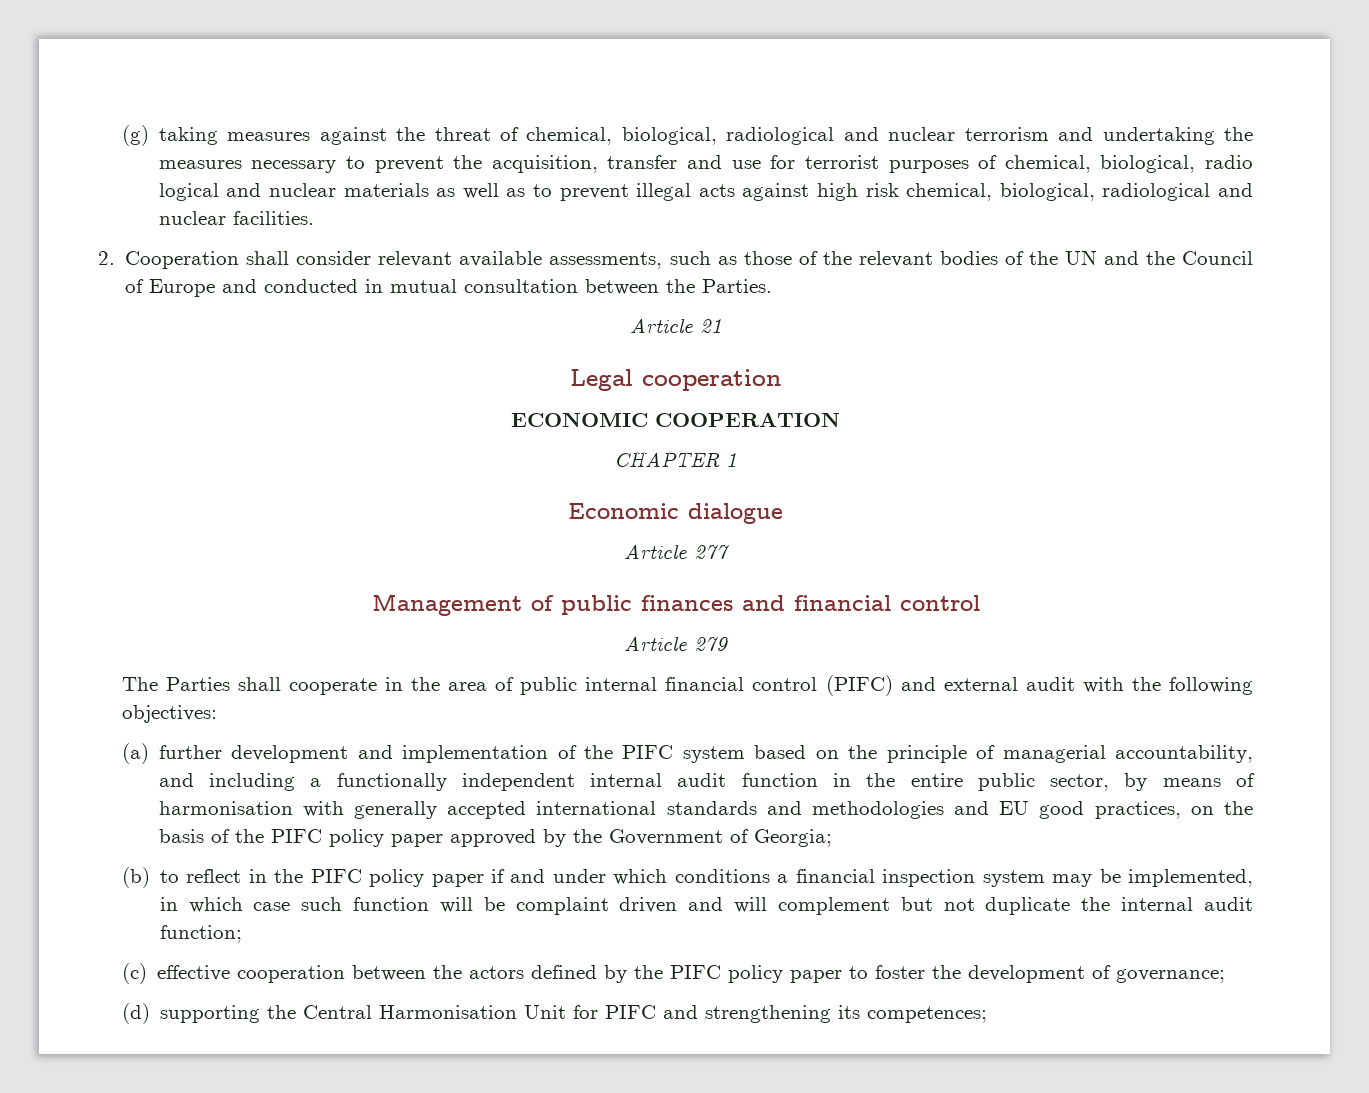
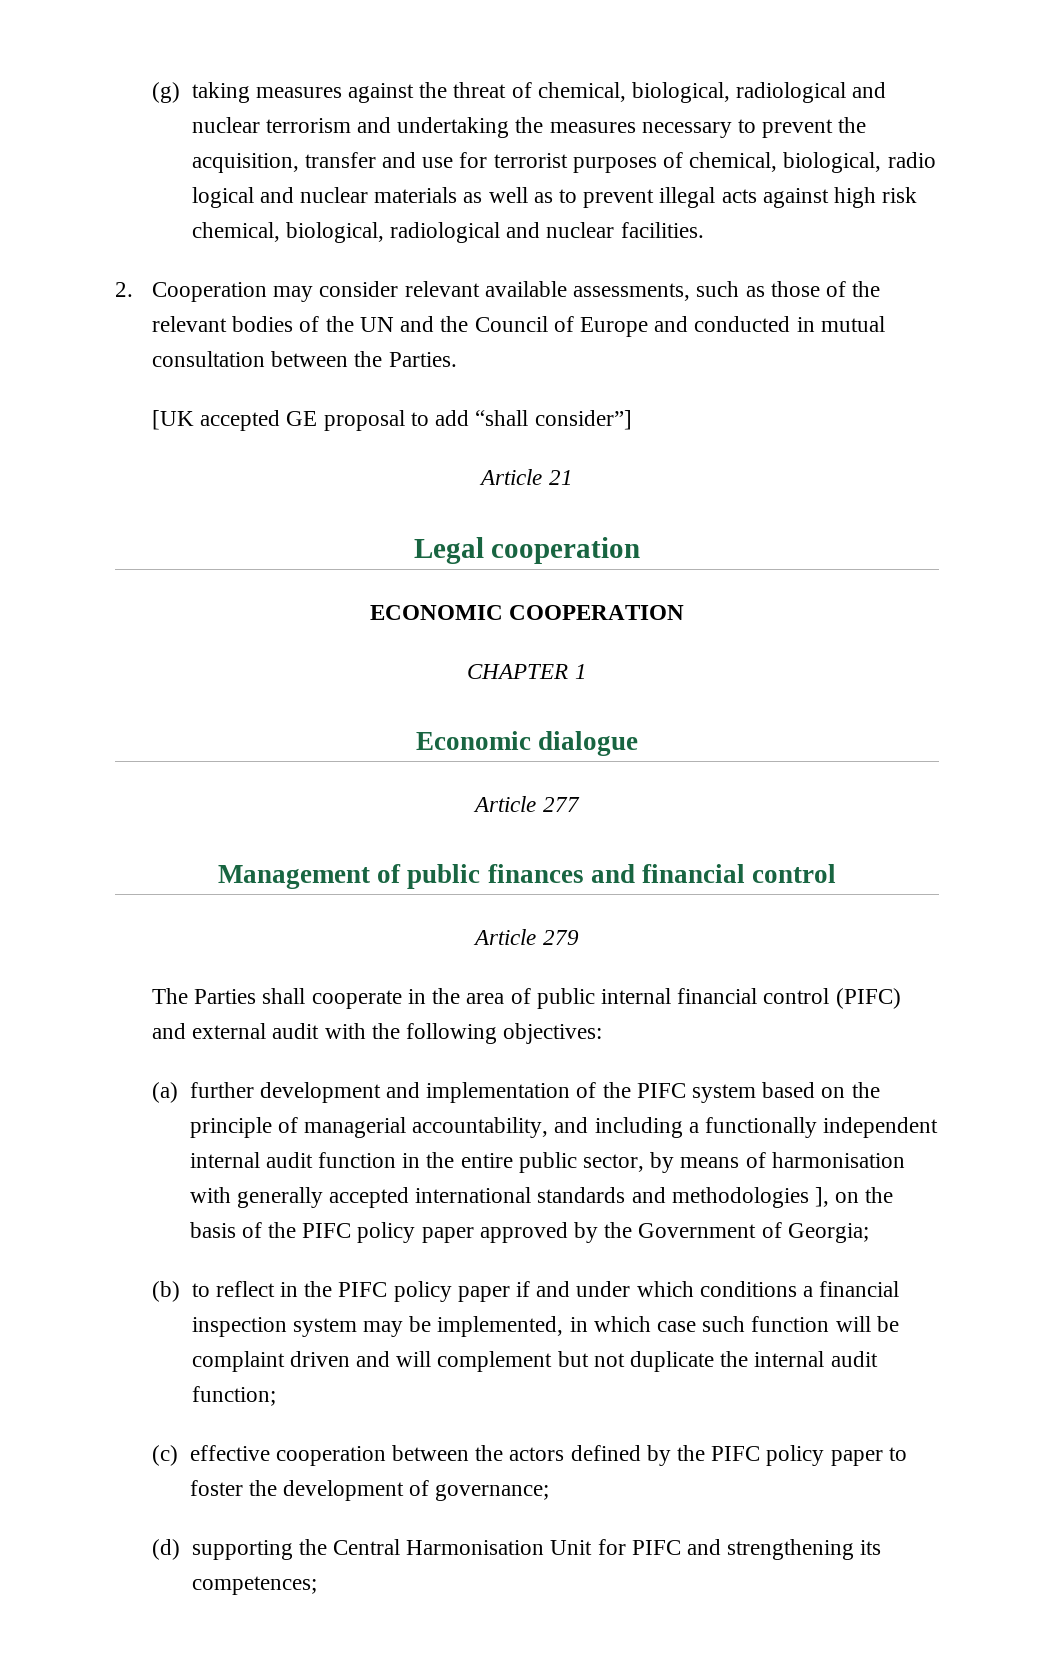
[246,251,290,265] shall -> [273,286,314,302] may
(773, 286) none -> [152,410,632,431] // [UK accepted GE proposal to add “shall consider”]
[954,801,1181,819] and EU good practices, -> [815,1187,830,1207] ],

